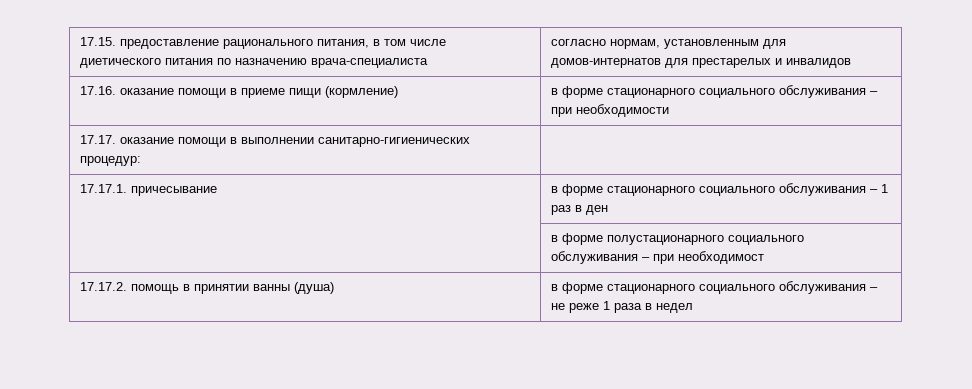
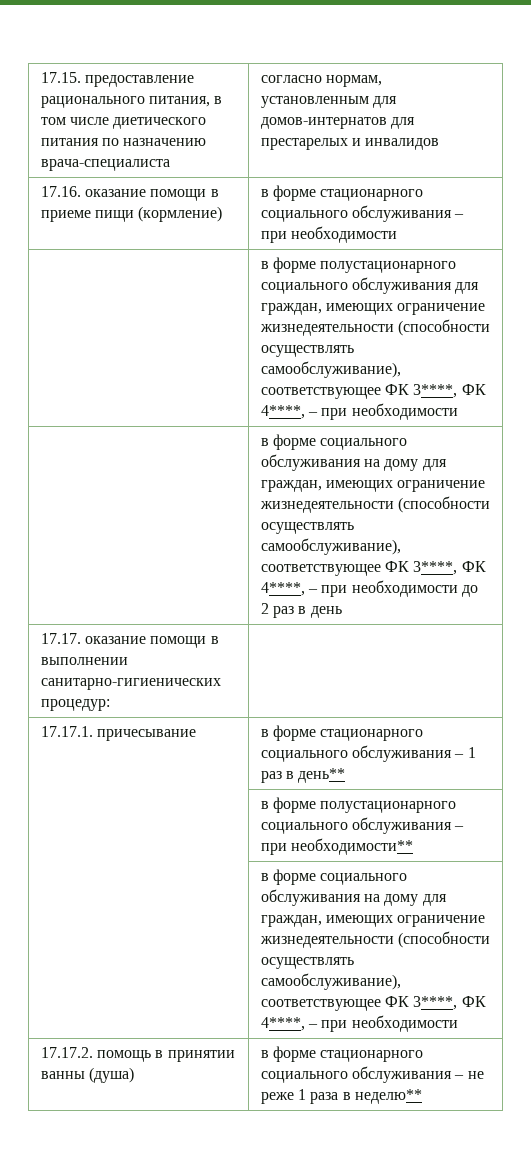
(670, 110) none -> [260,257,457,273] [260,277,480,294] [260,303,486,315] [259,319,491,336] [260,345,354,357] [260,361,401,378] [260,384,486,399] [260,403,458,420] [260,434,408,450] [260,454,447,471] [260,480,486,492] [259,496,491,513] [260,522,354,534] [260,538,401,555] [260,561,486,576] [260,580,479,597] [260,603,342,618] // | в форме полустационарного социального обслуживания для граждан, имеющих ограничение жизнедеятельности (способности осуществлять самообслуживание), соответствующее ФК 3****, ФК 4****, – при необходимости // | в форме социального обслуживания на дому для граждан, имеющих ограничение жизнедеятельности (способности осуществлять самообслуживание), соответствующее ФК 3****, ФК 4****, – при необходимости до 2 раз в день
[586,205,609,215] ден -> [298,768,346,783] день**
[678,251,765,264] необходимост -> [291,838,414,855] [260,869,408,885] [260,889,447,906] [260,915,486,927] [259,931,491,948] [260,957,354,969] [260,973,401,990] [260,996,486,1011] [260,1015,458,1032] необходимости** // | в форме социального обслуживания на дому для граждан, имеющих ограничение жизнедеятельности (способности осуществлять самообслуживание), соответствующее ФК 3****, ФК 4****, – при необходимости
[656,303,694,313] недел -> [355,1089,423,1104] неделю**

